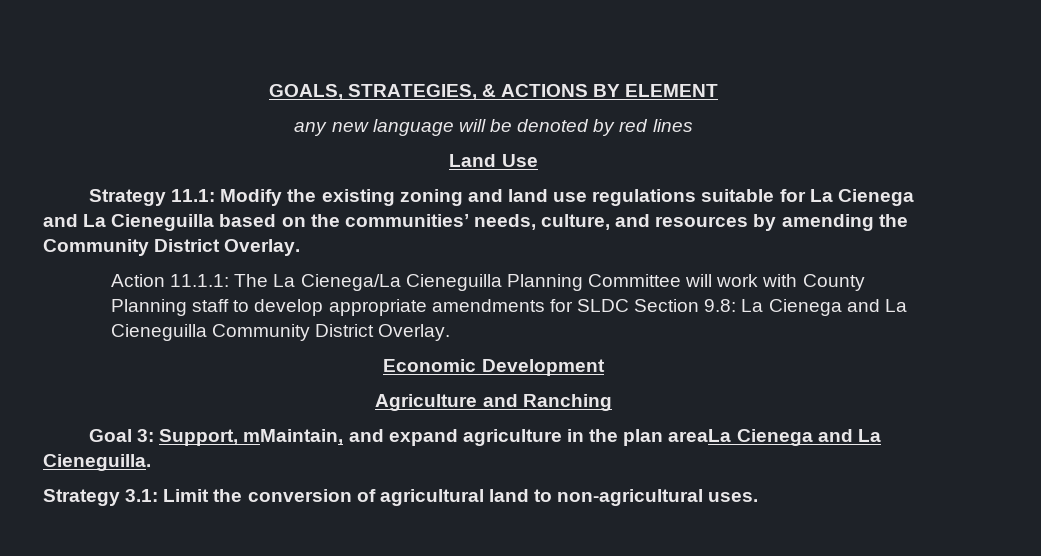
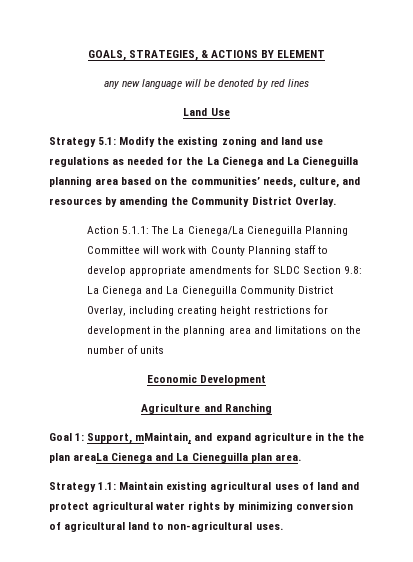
[171,189,216,202] 11.1: -> [98,137,117,145] 5.1:
[701,189,914,206] [43,214,215,231] suitable for La Cienega and La Cieneguilla -> [112,156,358,167] [49,176,119,187] as needed for the La Cienega and La Cieneguilla planning area
[170,274,230,287] 11.1.1: -> [122,226,150,234] 5.1.1:
[378,324,451,341] Overlay. -> [87,305,328,316] [87,326,362,336] [87,345,165,354] Overlay, including creating height restrictions for development in the planning area and limitations on the number of units
[137,429,155,442] 3: -> [75,433,85,441] 1:
(619, 435) none -> [346,433,364,441] the
[43,454,151,471] [43,489,243,506] Cieneguilla. // Strategy 3.1: Limit the -> [191,452,301,463] [49,481,359,492] [49,501,293,512] Cieneguilla plan area. // Strategy 1.1: Maintain existing agricultural uses of land and protect agricultural water rights by minimizing

